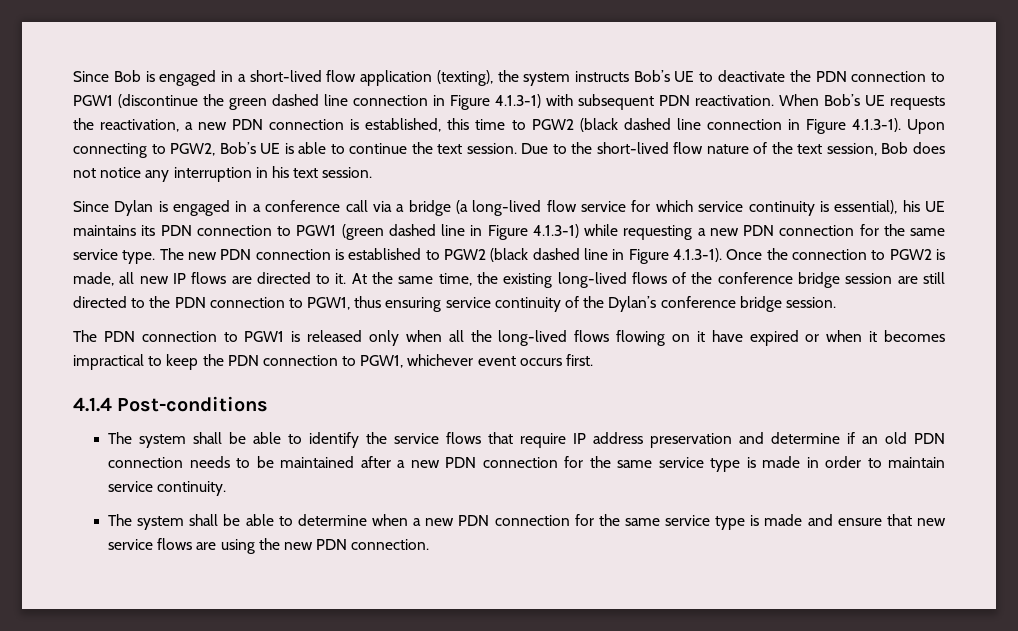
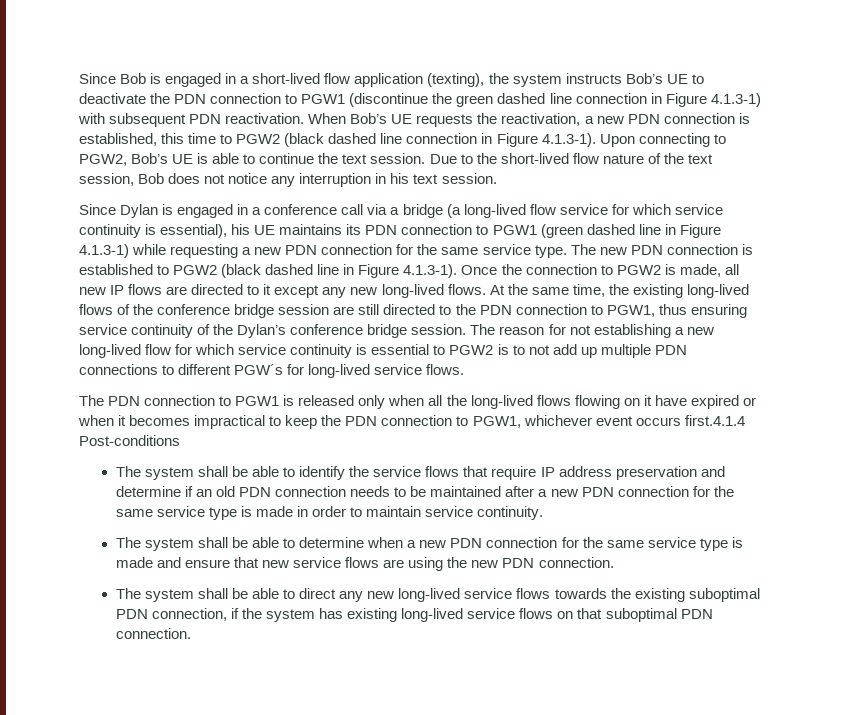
[335,273,347,284] it. -> [263,284,486,298] it except any new long-lived flows.
(836, 302) none -> [470,324,714,338] [79,344,687,358] [79,364,465,378] The reason for not establishing a new long-lived flow for which service continuity is essential to PGW2 is to not add up multiple PDN connections to different PGW´s for long-lived service flows.
[566,354,594,366] [73,397,112,412] first. // 4.1.4 -> [684,415,745,426] first.4.1.4
(430, 544) none -> [115,588,760,602] [115,608,713,622] [115,628,191,639] // The system shall be able to direct any new long-lived service flows towards the existing suboptimal PDN connection, if the system has existing long-lived service flows on that suboptimal PDN connection.

